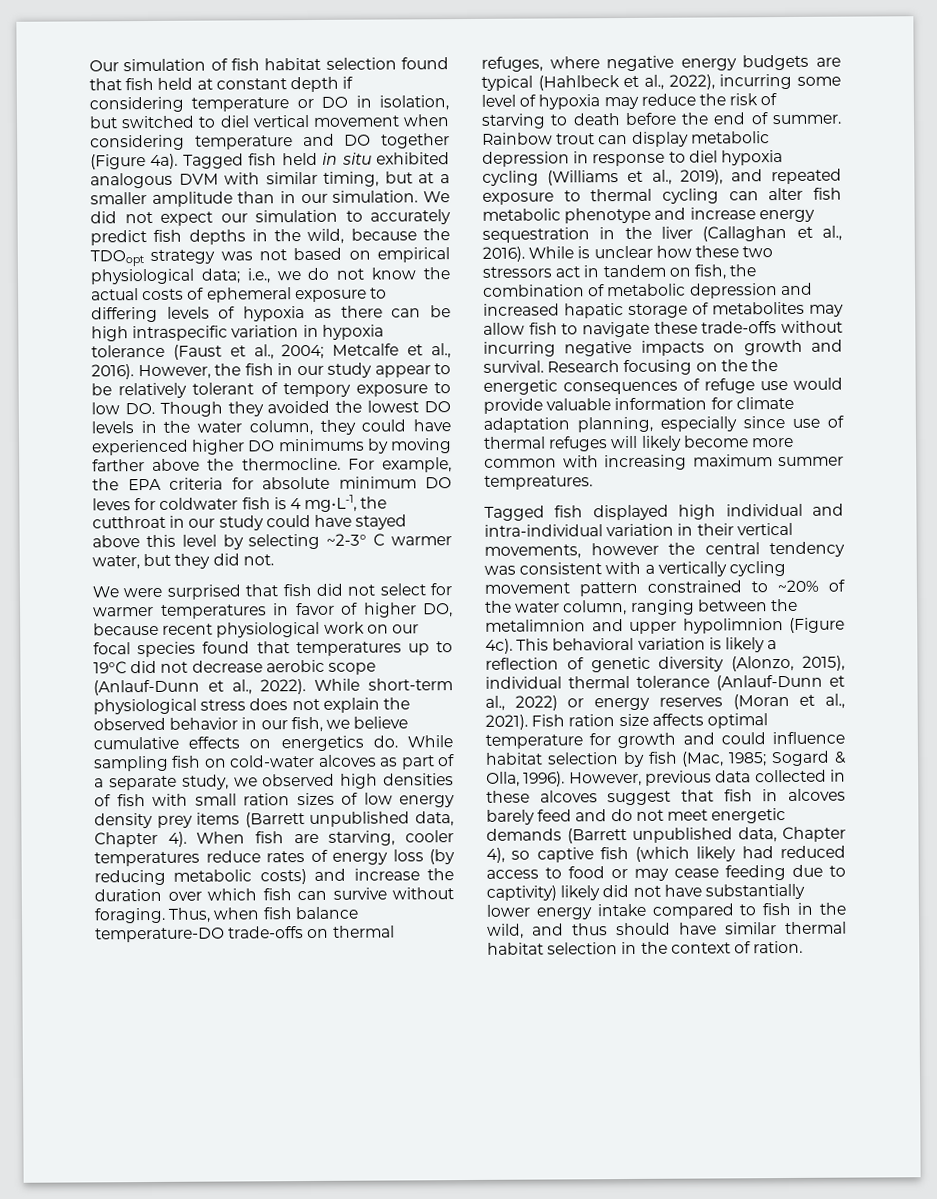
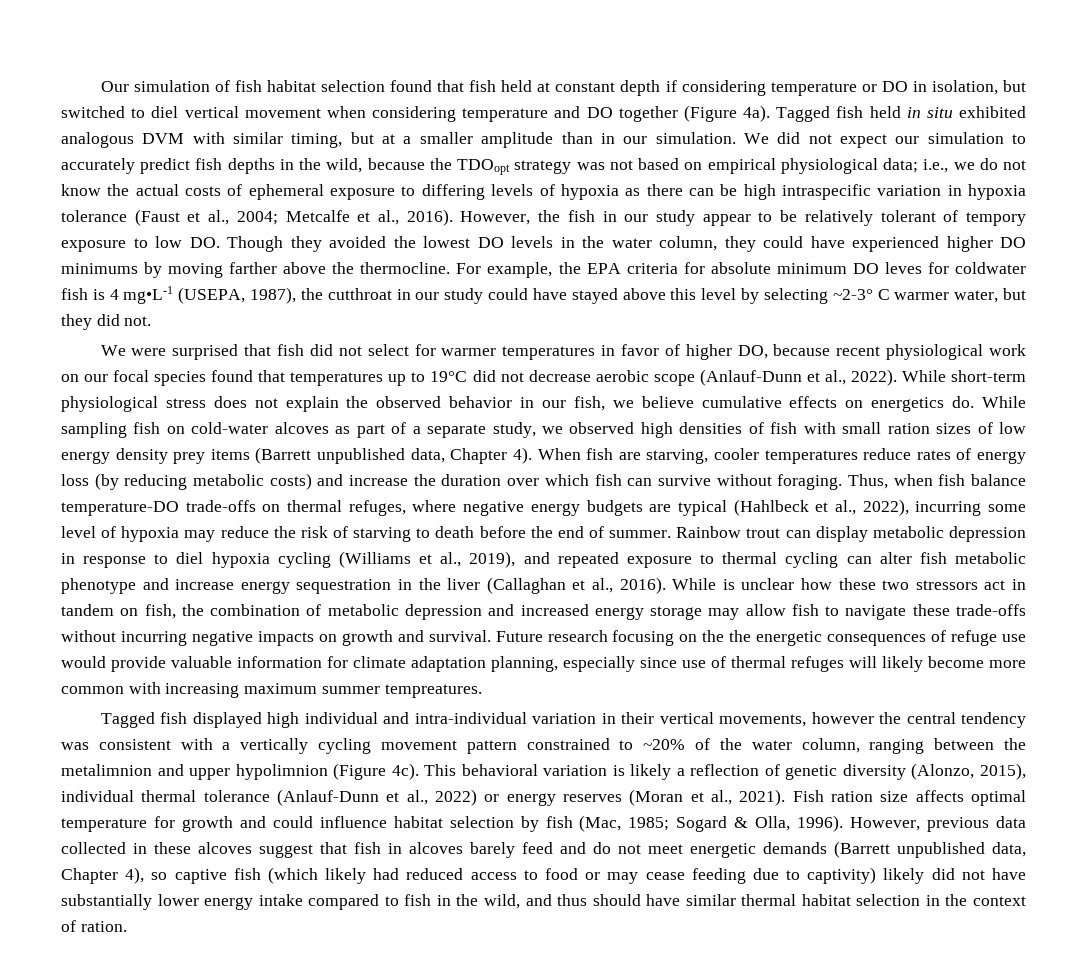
[304,494,358,513] mg•L-1, -> [123,286,297,304] mg•L-1 (USEPA, 1987),
[564,301,805,319] hapatic storage of metabolites -> [594,606,703,620] energy storage
[547,360,621,373] Research -> [495,630,608,642] Future research

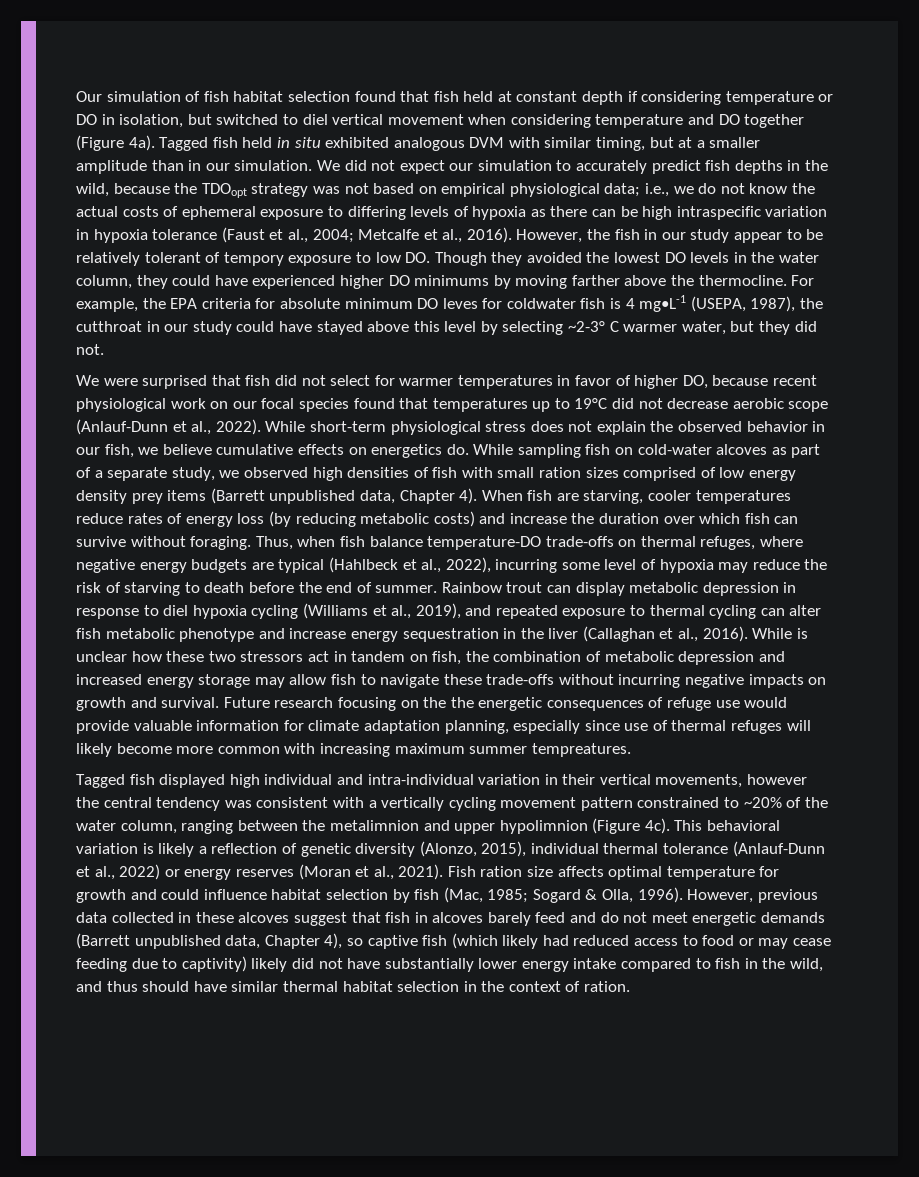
(972, 428) none -> [623,467,697,481] comprised

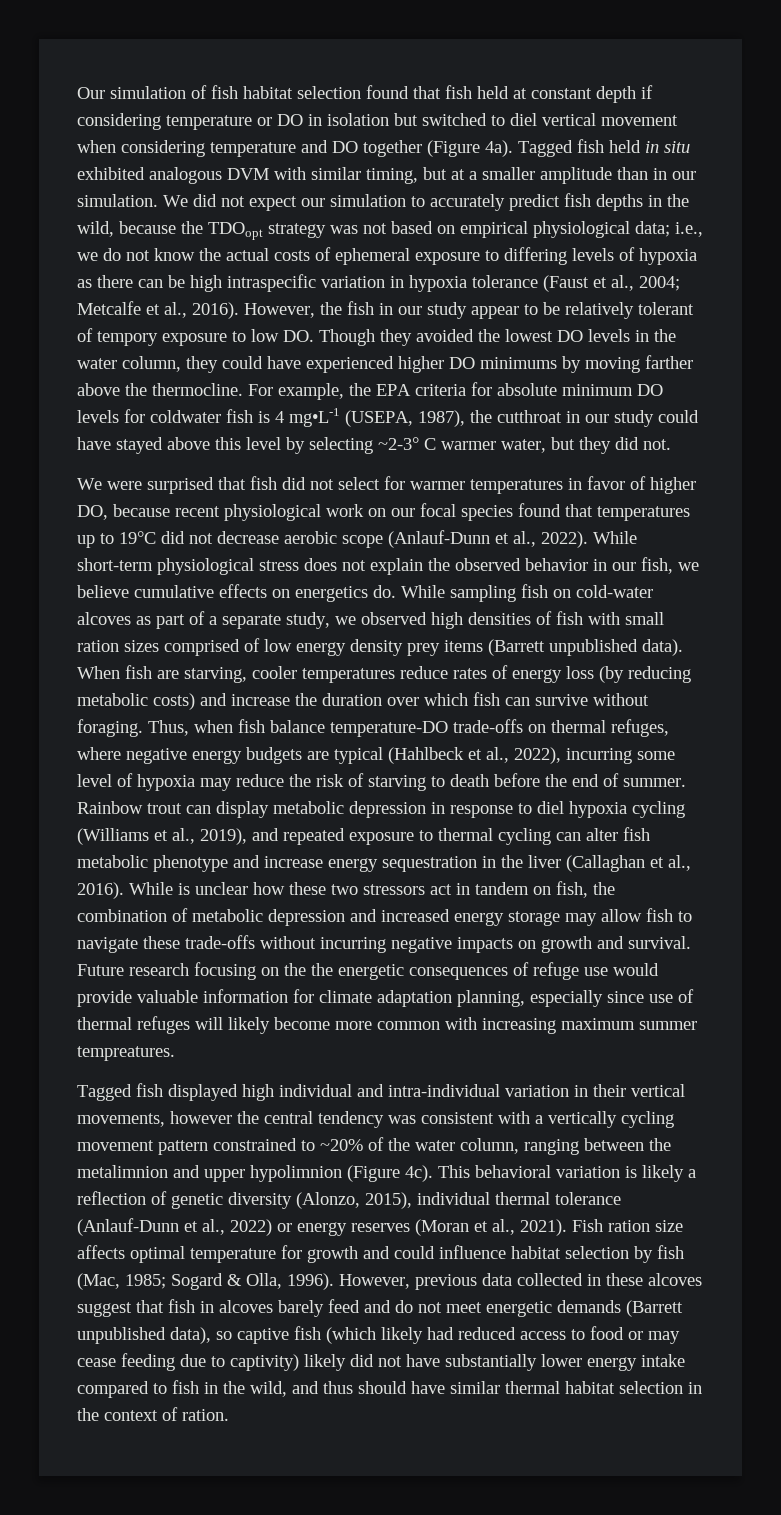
[119,114,184,128] isolation, -> [327,113,389,126] isolation
[442,298,478,309] leves -> [77,410,119,423] levels
[359,488,478,504] data, Chapter 4). -> [642,639,683,656] data).
[225,933,343,949] data, Chapter 4), -> [170,1327,211,1344] data),

